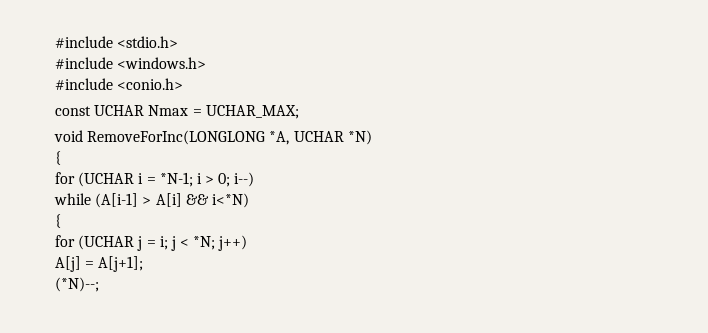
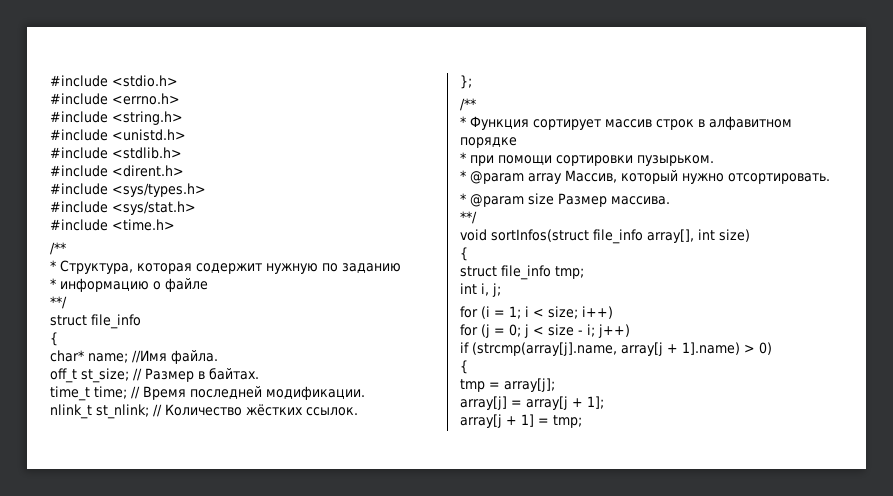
[117,57,207,69] [55,78,184,90] [55,105,299,119] [54,130,372,145] [55,151,61,165] [55,172,255,187] [54,193,249,208] [55,214,61,228] [55,235,248,251] [55,256,144,272] [55,277,99,292] <windows.h> // #include <conio.h> // const UCHAR Nmax = UCHAR_MAX; // void RemoveForInc(LONGLONG *A, UCHAR *N) // { // for (UCHAR i = *N-1; i > 0; i--) // while (A[i-1] > A[i] && i<*N) // { // for (UCHAR j = i; j < *N; j++) // A[j] = A[j+1]; // (*N)--; -> [112,93,180,105] [50,111,183,125] [50,129,186,141] [50,147,182,159] [50,165,184,177] [50,183,206,197] [50,201,196,215] [50,219,175,231] [50,242,66,255] [50,260,401,274] [50,278,208,292] [50,296,67,309] [50,314,141,329] [50,332,58,346] [50,350,218,364] [50,368,259,383] [50,386,365,401] [50,404,358,419] [460,75,472,89] [460,98,476,111] [460,116,792,130] [460,137,517,148] [460,152,714,166] [460,170,830,184] [460,193,670,207] [460,211,477,224] [460,229,750,244] [460,247,468,261] [460,265,584,280] [460,283,501,297] [460,306,613,319] [460,324,630,338] [460,342,772,356] [460,360,468,374] [460,378,555,392] [460,396,604,410] [460,414,582,428] <errno.h> // #include <string.h> // #include <unistd.h> // #include <stdlib.h> // #include <dirent.h> // #include <sys/types.h> // #include <sys/stat.h> // #include <time.h> // /** // * Структура, которая содержит нужную по заданию // * информацию о файле // **/ // struct file_info // { // char* name; //Имя файла. // off_t st_size; // Размер в байтах. // time_t time; // Время последней модификации. // nlink_t st_nlink; // Количество жёстких ссылок. // }; // /** // * Функция сортирует массив строк в алфавитном порядке // * при помощи сортировки пузырьком. // * @param array Массив, который нужно отсортировать. // * @param size Размер массива. // **/ // void sortInfos(struct file_info array[], int size) // { // struct file_info tmp; // int i, j; // for (i = 1; i < size; i++) // for (j = 0; j < size - i; j++) // if (strcmp(array[j].name, array[j + 1].name) > 0) // { // tmp = array[j]; // array[j] = array[j + 1]; // array[j + 1] = tmp;

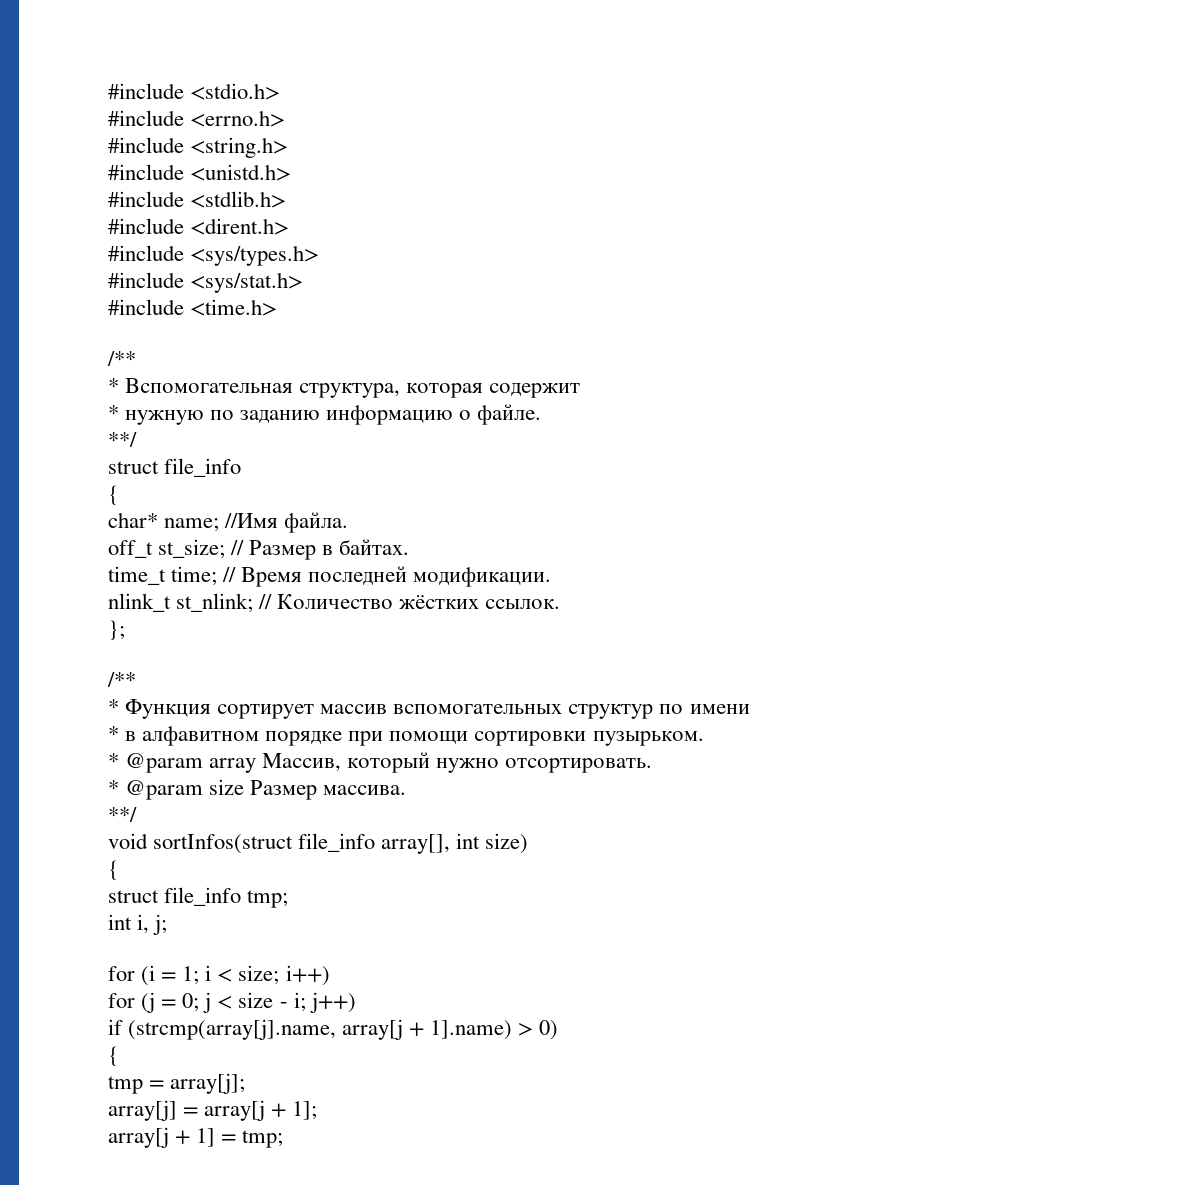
[60,260,133,274] Структура, -> [125,378,401,398] Вспомогательная структура,
(262, 268) none -> [108,405,119,420] // *
[50,278,56,289] // * -> (321, 417) none
[165,278,208,292] файле -> [477,404,542,425] файле.
[656,119,694,130] строк -> [393,704,750,719] [108,726,119,741] вспомогательных структур по имени // *
[460,152,466,163] // * -> (343, 738) none

